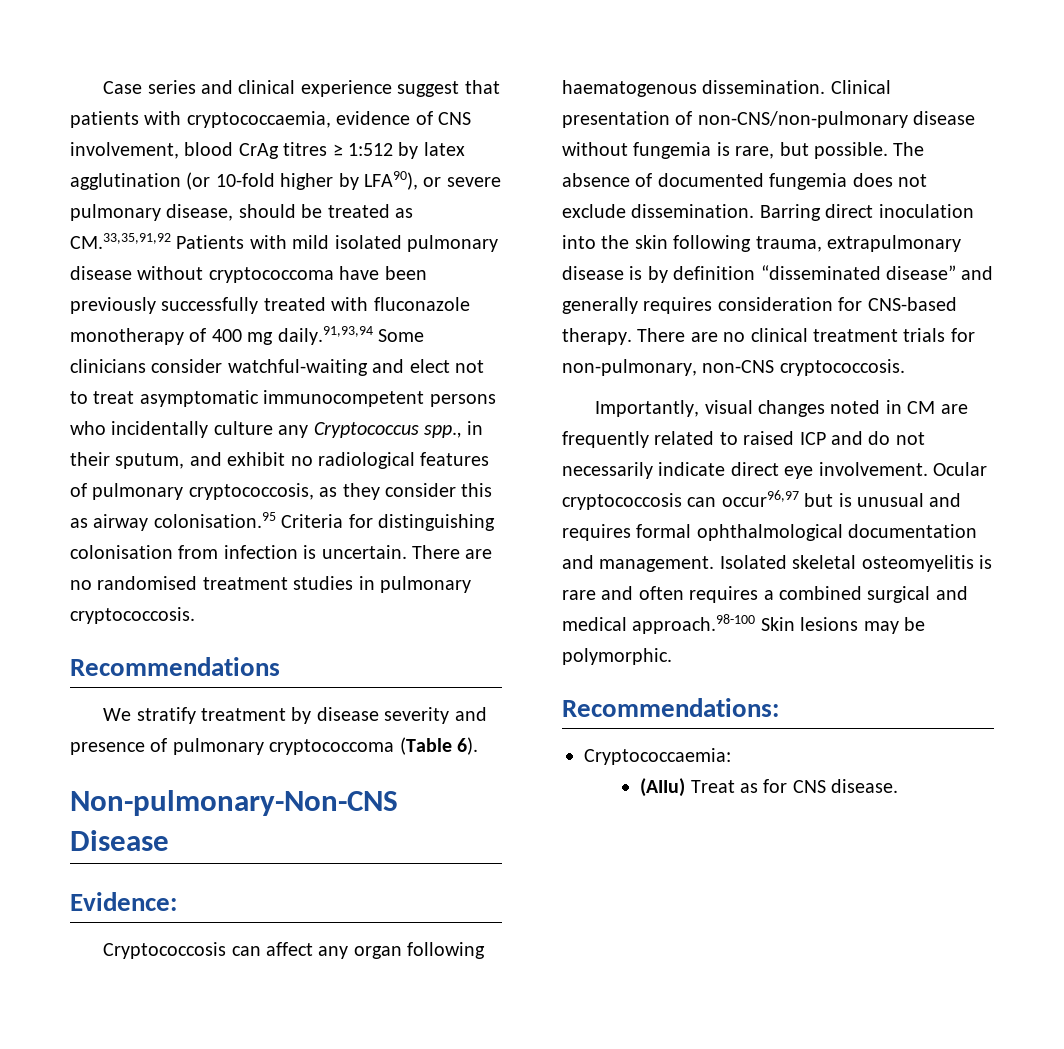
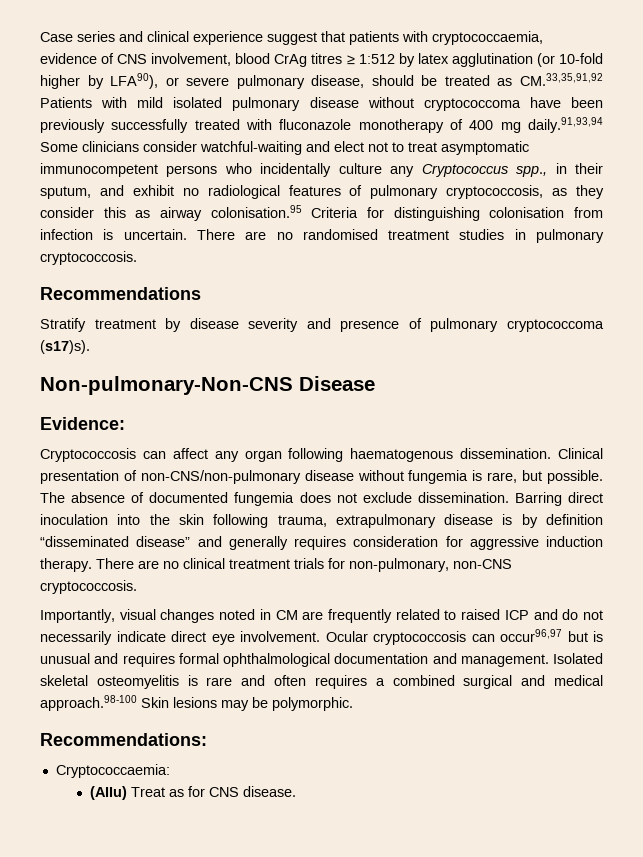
[103,707,196,724] We stratify -> [40,318,86,332] Stratify
[399,737,478,755] (Table 6). -> [40,340,90,354] (s17)s).
[867,297,957,311] CNS-based -> [469,536,603,550] aggressive induction

